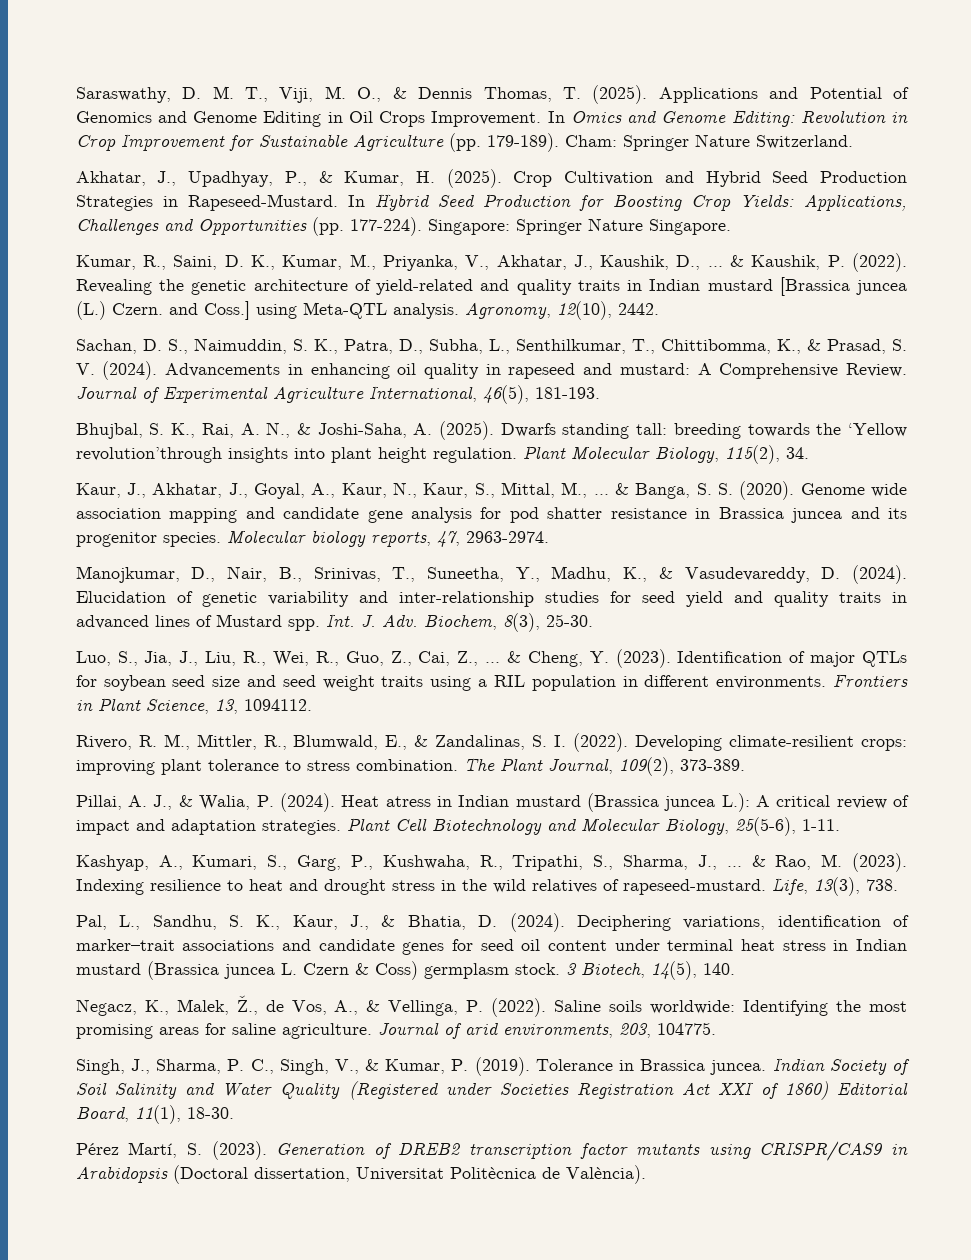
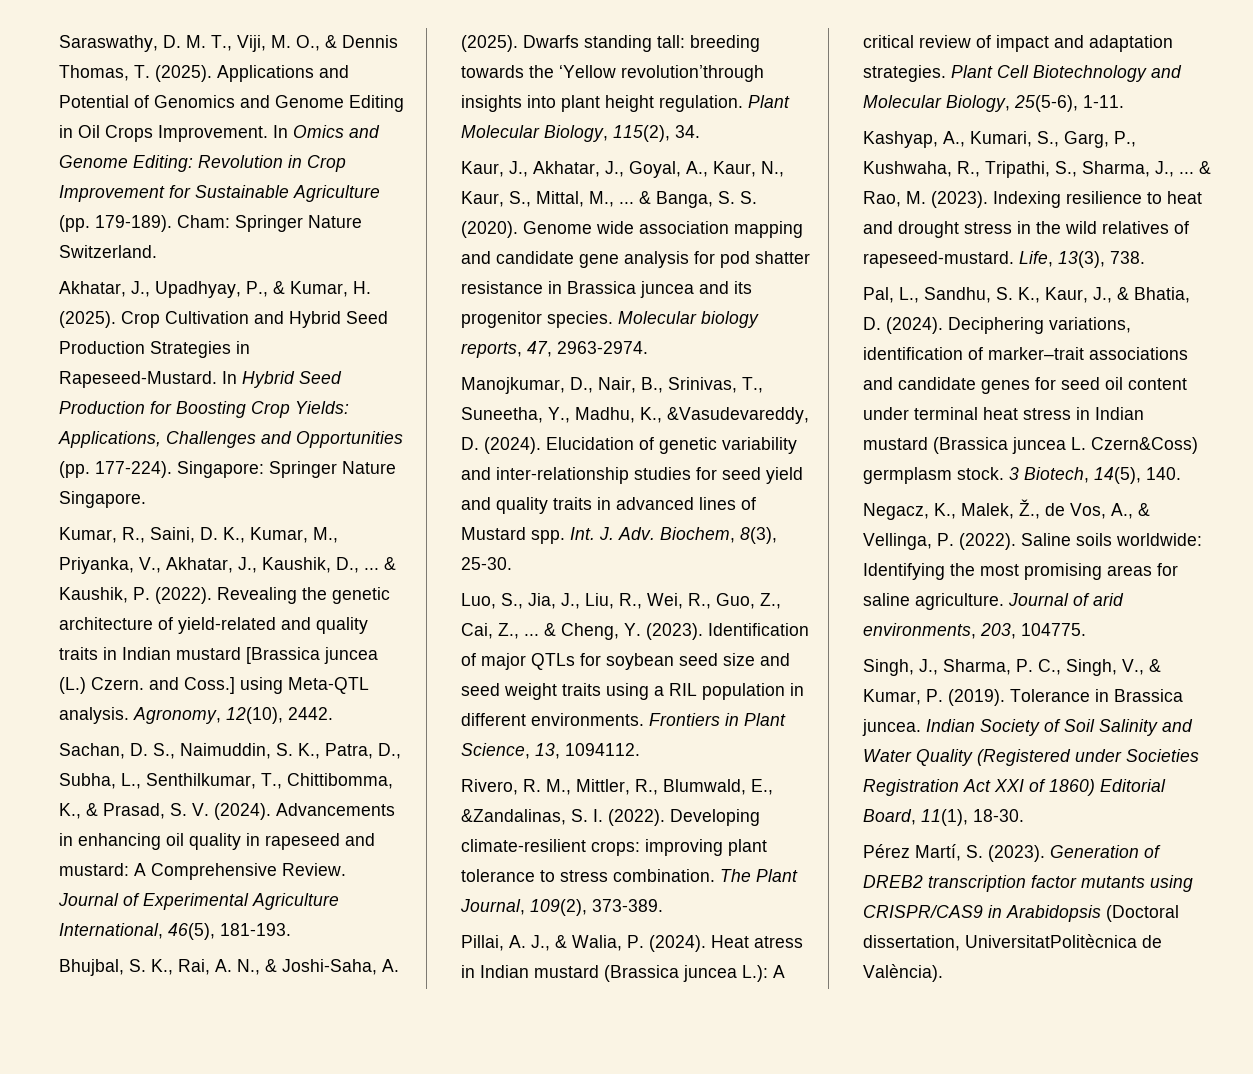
[658,567,810,583] & Vasudevareddy, -> [667,407,810,424] &Vasudevareddy,
[414,735,526,750] & Zandalinas, -> [461,809,567,825] &Zandalinas,
[302,961,418,980] Czern & Coss) -> [1091,437,1199,454] Czern&Coss)
[355,1167,536,1181] Universitat Politècnica -> [965,934,1138,948] UniversitatPolitècnica

